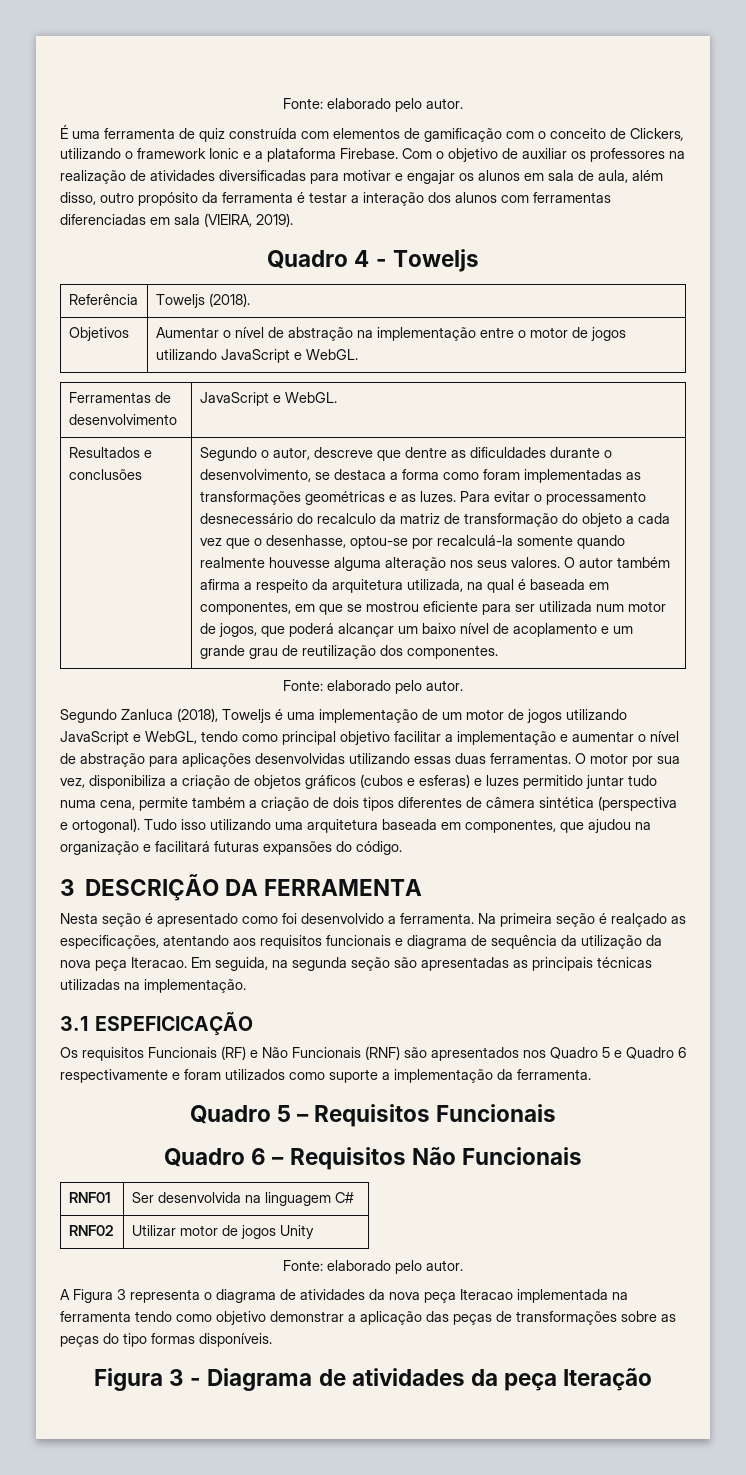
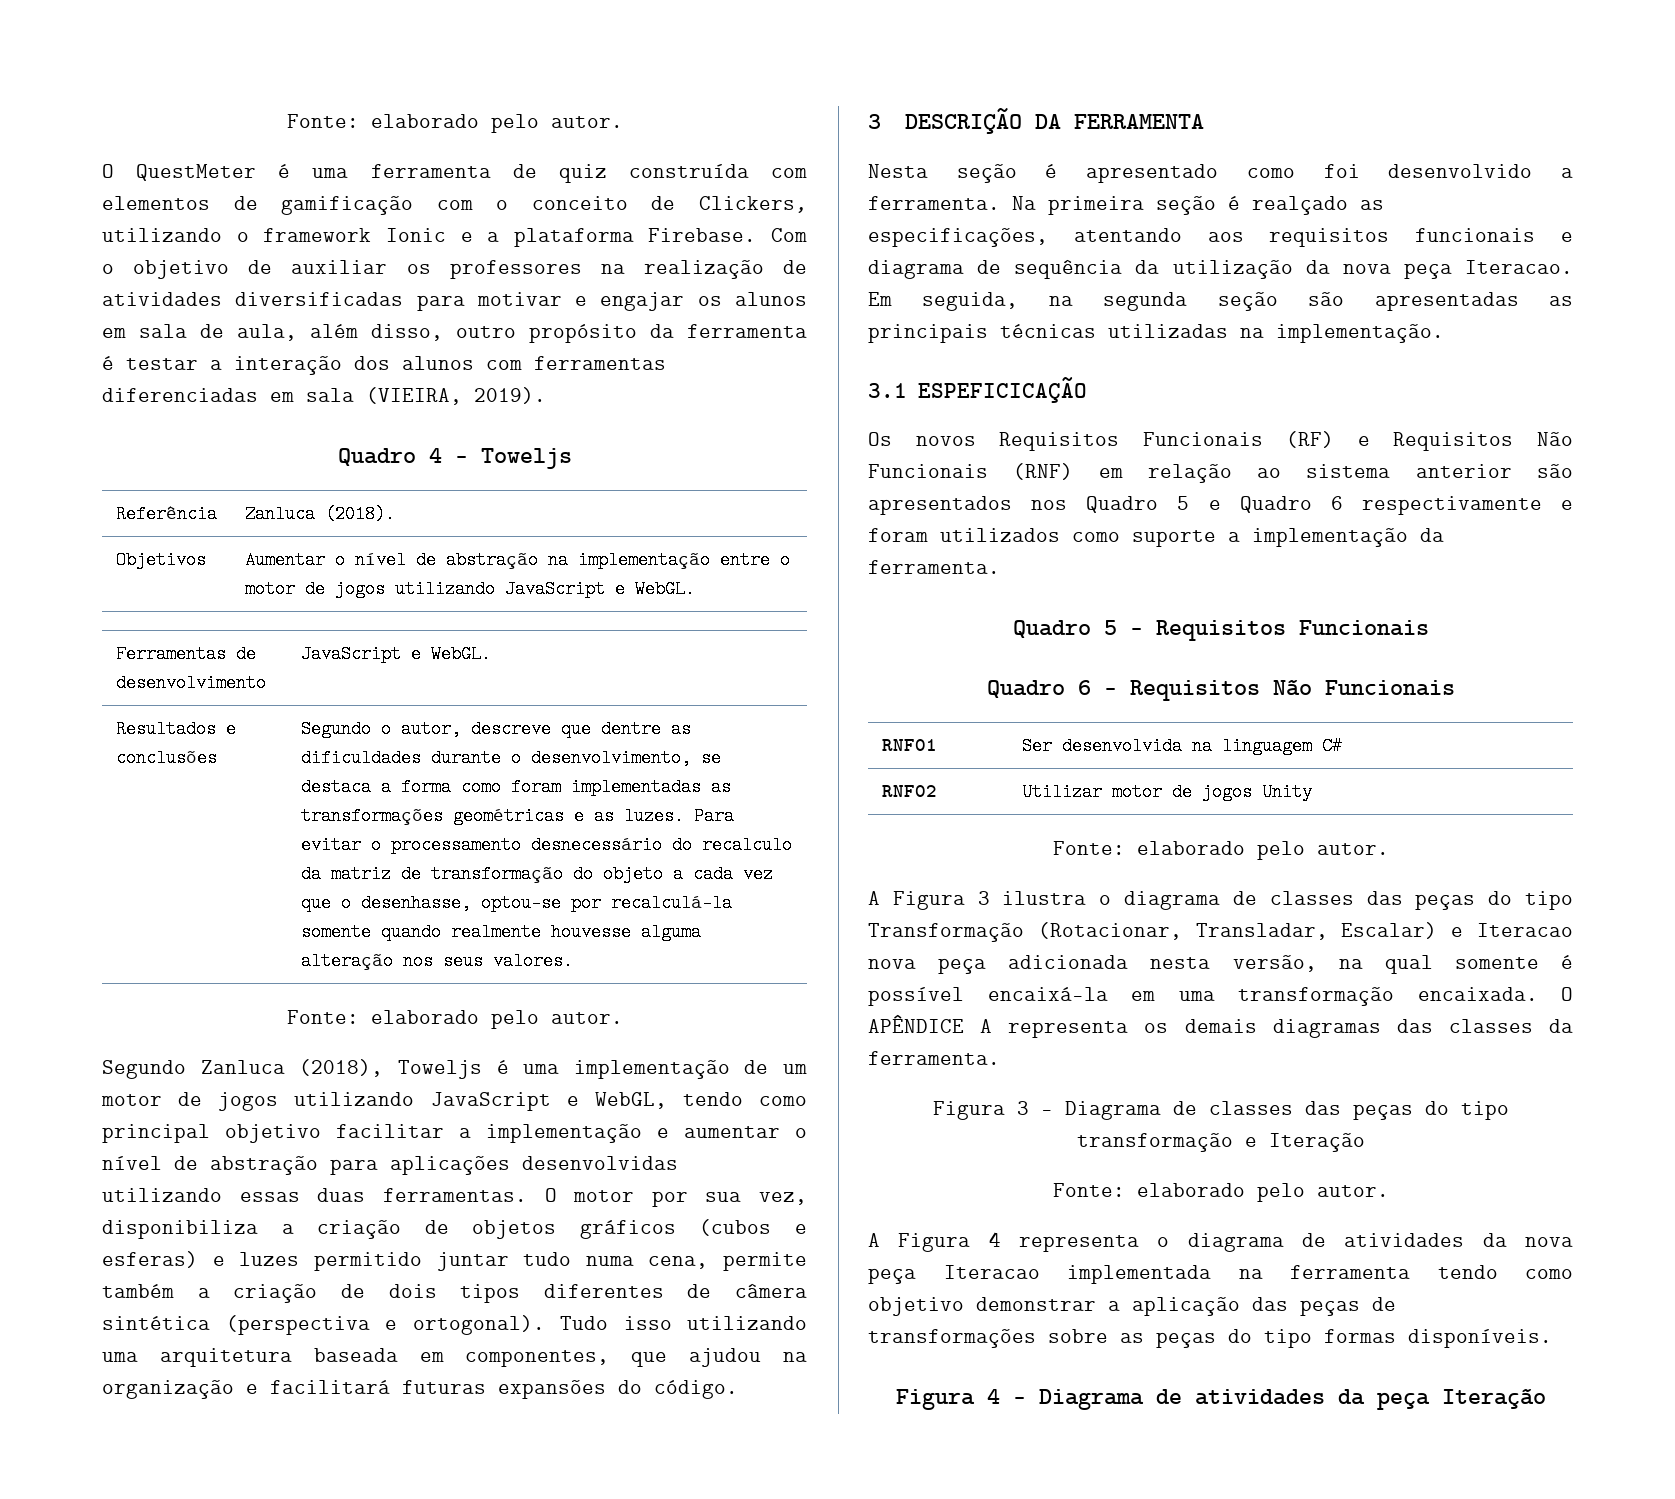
[283,98,463,112] [60,124,68,139] Fonte: elaborado pelo autor. // É -> [286,114,623,133] [102,164,291,181] Fonte: elaborado pelo autor. // O QuestMeter é
[155,294,205,308] Toweljs -> [244,505,315,523] Zanluca
[563,557,670,568] [199,579,609,593] [199,601,666,615] [199,623,633,637] [199,645,498,659] O autor também afirma a respeito da arquitetura utilizada, na qual é baseada em componentes, em que se mostrou eficiente para ser utilizada num motor de jogos, que poderá alcançar um baixo nível de acoplamento e um grande grau de reutilização dos componentes. -> (573, 961) none
[82,1047,144,1061] requisitos -> [915,432,1120,451] novos Requisitos
(258, 1054) none -> [1393,432,1514,451] Requisitos
(400, 1053) none -> [1098,464,1512,483] em relação ao sistema anterior
(126, 1294) none -> [1002,891,1573,910] [868,922,1573,942] [868,955,1573,974] [868,987,1573,1006] [868,1014,1573,1038] [868,1051,1000,1065] [932,1101,1509,1120] [1076,1133,1365,1152] [1052,1183,1389,1202] [868,1232,1001,1252] ilustra o diagrama de classes das peças do tipo Transformação (Rotacionar, Transladar, Escalar) e Iteracao nova peça adicionada nesta versão, na qual somente é possível encaixá-la em uma transformação encaixada. O APÊNDICE A representa os demais diagramas das classes da ferramenta. // Figura 3 – Diagrama de classes das peças do tipo transformação e Iteração // Fonte: elaborado pelo autor. // A Figura 4
[169,1369,185,1386] 3 -> [986,1389,1000,1404] 4

